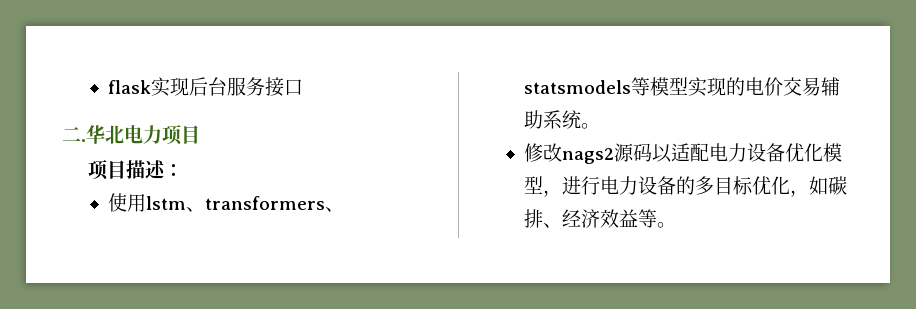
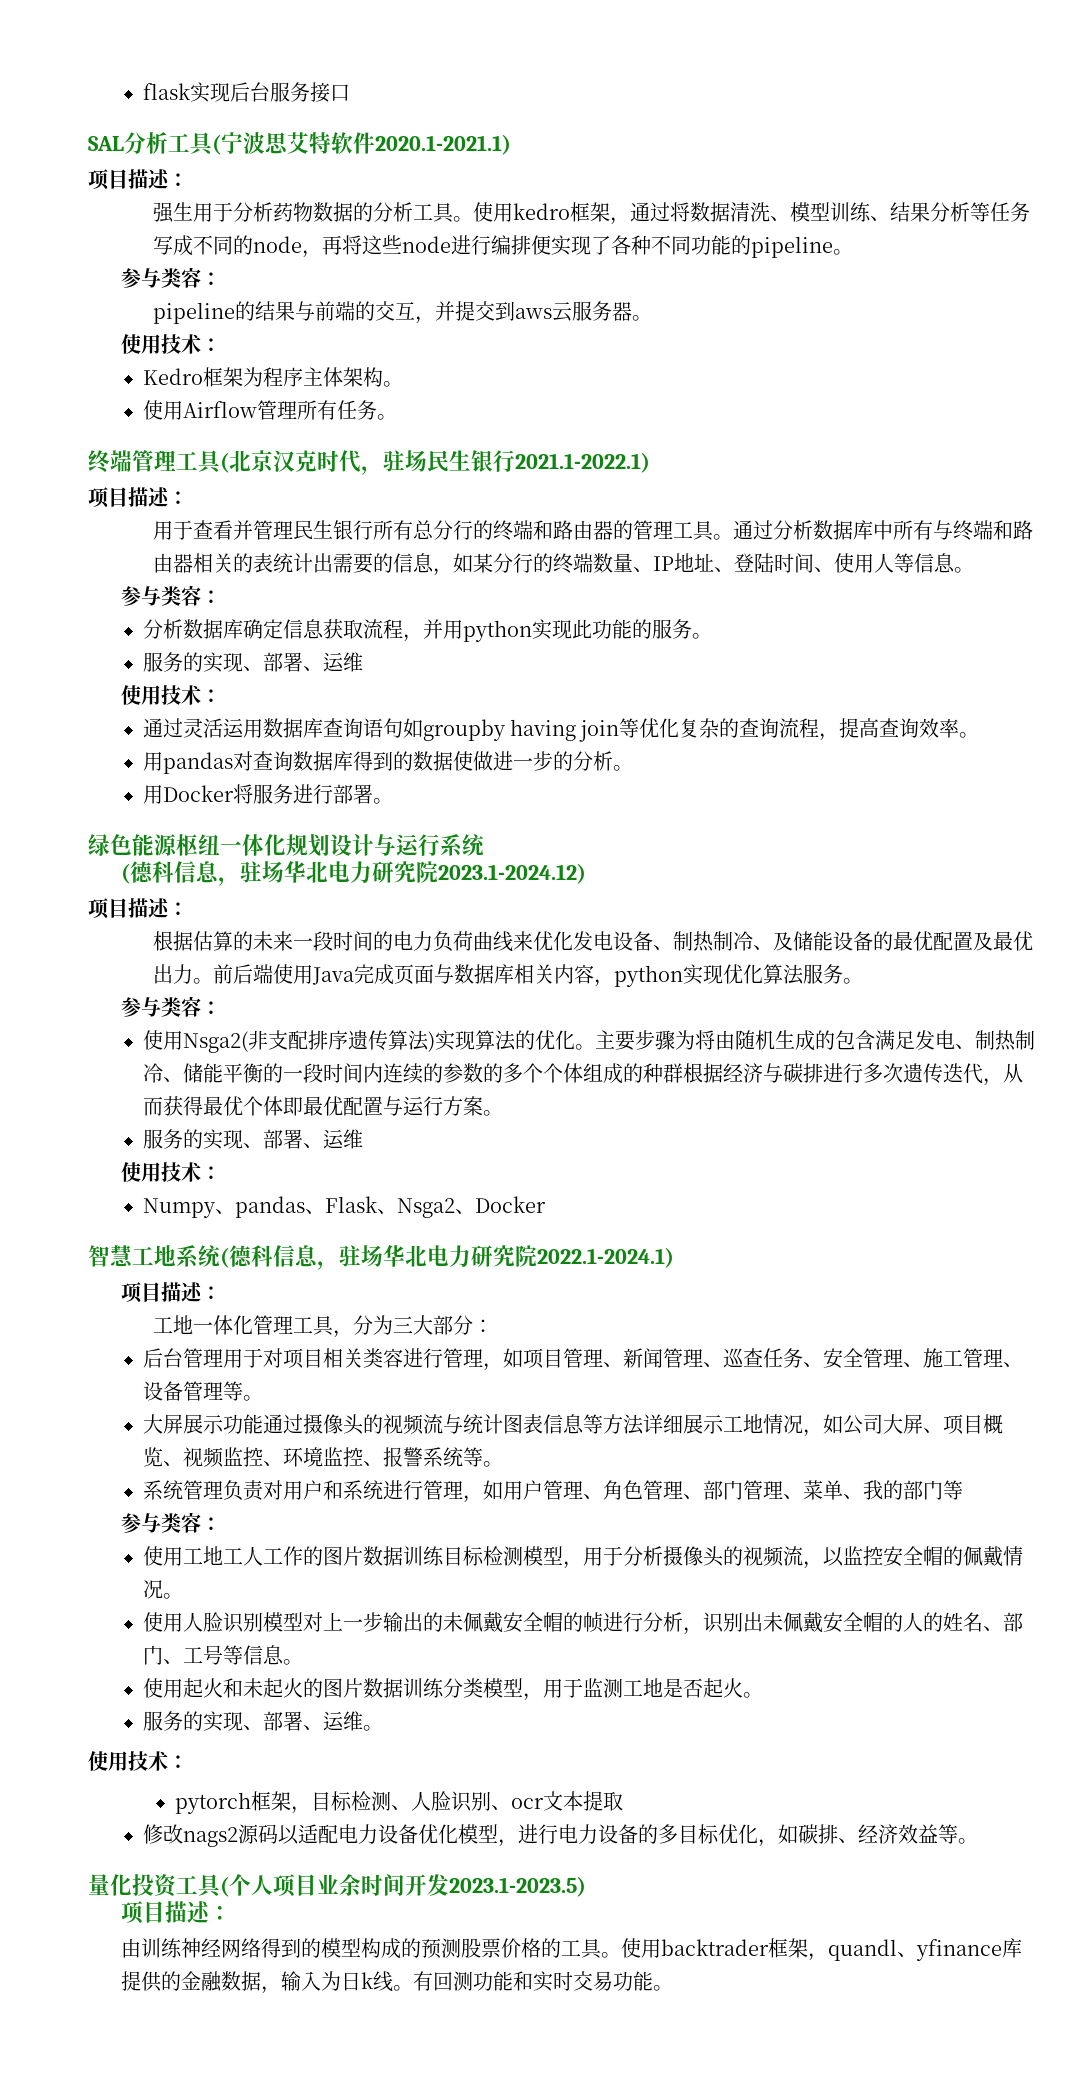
[62,125,200,145] [87,160,183,180] [108,193,345,212] [524,77,841,97] [524,110,601,129] 二.华北电力项目 // 项目描述： // 使用lstm、transformers、statsmodels等模型实现的电价交易辅助系统。 -> [88,132,511,156] [88,169,188,190] [153,202,1031,225] [153,235,854,258] [120,267,221,288] [153,301,653,324] [120,334,221,354] [142,367,403,387] [142,400,397,420] [88,450,650,475] [88,487,188,508] [153,520,1034,541] [153,553,975,576] [120,585,221,606] [142,619,712,642] [142,652,363,673] [120,685,221,705] [142,718,980,742] [142,751,633,774] [142,784,393,804] [88,834,485,857] [120,861,586,886] [88,898,188,919] [153,931,1034,952] [153,964,864,987] [120,996,221,1017] [142,1030,1035,1053] [142,1063,1023,1086] [142,1096,503,1116] [142,1129,363,1150] [120,1162,221,1182] [142,1196,546,1218] [88,1245,674,1270] [120,1282,221,1303] [153,1315,494,1338] [142,1348,1023,1371] [142,1381,263,1401] [142,1414,1003,1437] [142,1447,503,1468] [142,1480,963,1503] [120,1512,221,1533] [142,1546,1023,1569] [142,1580,183,1599] [142,1612,1023,1635] [142,1645,303,1665] [142,1678,763,1701] [142,1711,383,1732] [88,1751,188,1771] [175,1791,624,1814] SAL分析工具(宁波思艾特软件2020.1-2021.1) // 项目描述： // 强生用于分析药物数据的分析工具。使用kedro框架，通过将数据清洗、模型训练、结果分析等任务写成不同的node，再将这些node进行编排便实现了各种不同功能的pipeline。 // 参与类容： // pipeline的结果与前端的交互，并提交到aws云服务器。 // 使用技术： // Kedro框架为程序主体架构。 // 使用Airflow管理所有任务。 // 终端管理工具(北京汉克时代，驻场民生银行2021.1-2022.1) // 项目描述： // 用于查看并管理民生银行所有总分行的终端和路由器的管理工具。通过分析数据库中所有与终端和路由器相关的表统计出需要的信息，如某分行的终端数量、IP地址、登陆时间、使用人等信息。 // 参与类容： // 分析数据库确定信息获取流程，并用python实现此功能的服务。 // 服务的实现、部署、运维 // 使用技术： // 通过灵活运用数据库查询语句如groupby having join等优化复杂的查询流程，提高查询效率。 // 用pandas对查询数据库得到的数据使做进一步的分析。 // 用Docker将服务进行部署。 // 绿色能源枢纽一体化规划设计与运行系统 // (德科信息，驻场华北电力研究院2023.1-2024.12) // 项目描述： // 根据估算的未来一段时间的电力负荷曲线来优化发电设备、制热制冷、及储能设备的最优配置及最优出力。前后端使用Java完成页面与数据库相关内容，python实现优化算法服务。 // 参与类容： // 使用Nsga2(非支配排序遗传算法)实现算法的优化。主要步骤为将由随机生成的包含满足发电、制热制冷、储能平衡的一段时间内连续的参数的多个个体组成的种群根据经济与碳排进行多次遗传迭代，从而获得最优个体即最优配置与运行方案。 // 服务的实现、部署、运维 // 使用技术： // Numpy、pandas、Flask、Nsga2、Docker // 智慧工地系统(德科信息，驻场华北电力研究院2022.1-2024.1) // 项目描述： // 工地一体化管理工具，分为三大部分： // 后台管理用于对项目相关类容进行管理，如项目管理、新闻管理、巡查任务、安全管理、施工管理、设备管理等。 // 大屏展示功能通过摄像头的视频流与统计图表信息等方法详细展示工地情况，如公司大屏、项目概览、视频监控、环境监控、报警系统等。 // 系统管理负责对用户和系统进行管理，如用户管理、角色管理、部门管理、菜单、我的部门等 // 参与类容： // 使用工地工人工作的图片数据训练目标检测模型，用于分析摄像头的视频流，以监控安全帽的佩戴情况。 // 使用人脸识别模型对上一步输出的未佩戴安全帽的帧进行分析，识别出未佩戴安全帽的人的姓名、部门、工号等信息。 // 使用起火和未起火的图片数据训练分类模型，用于监测工地是否起火。 // 服务的实现、部署、运维。 // 使用技术： // pytorch框架，目标检测、人脸识别、ocr文本提取
(677, 225) none -> [88,1874,586,1898] [120,1901,231,1924] [120,1938,1022,1961] [120,1971,673,1994] // 量化投资工具(个人项目业余时间开发2023.1-2023.5) // 项目描述： // 由训练神经网络得到的模型构成的预测股票价格的工具。使用backtrader框架，quandl、yfinance库提供的金融数据，输入为日k线。有回测功能和实时交易功能。

